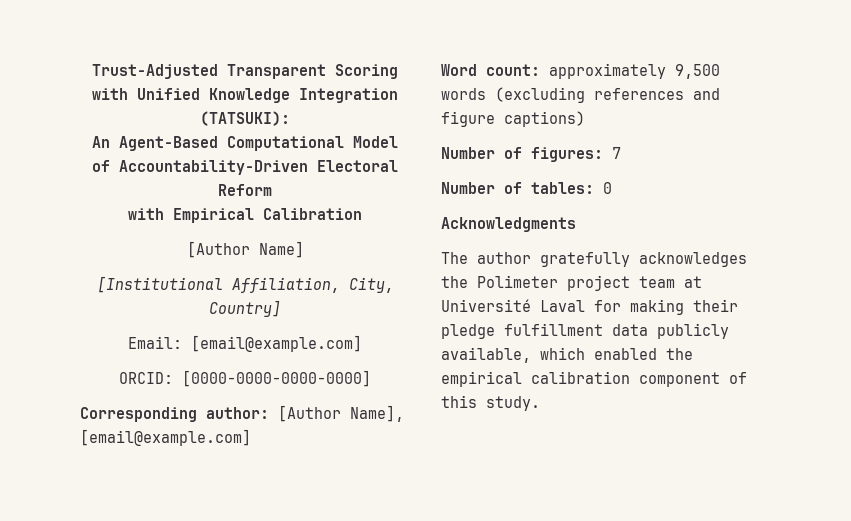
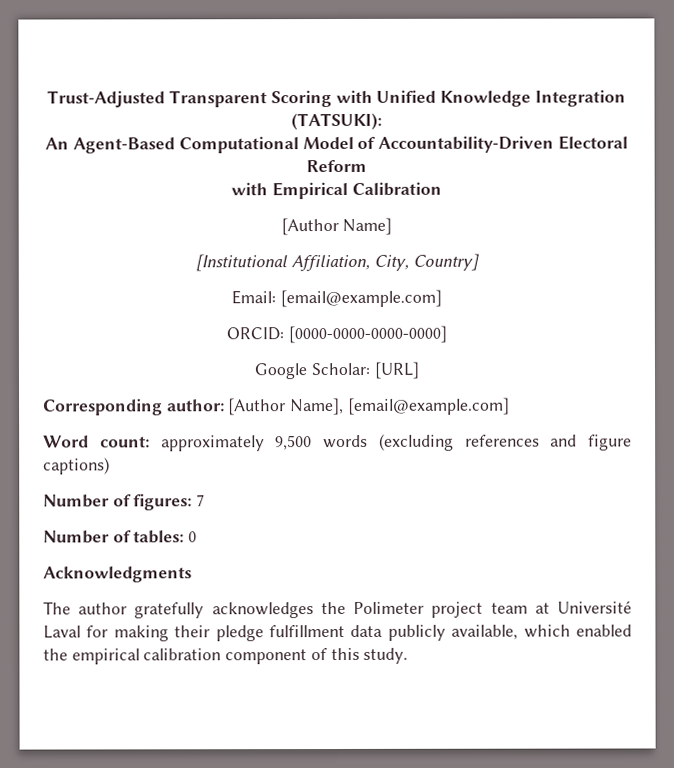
(371, 378) none -> [254,361,419,380] // Google Scholar: [URL]

